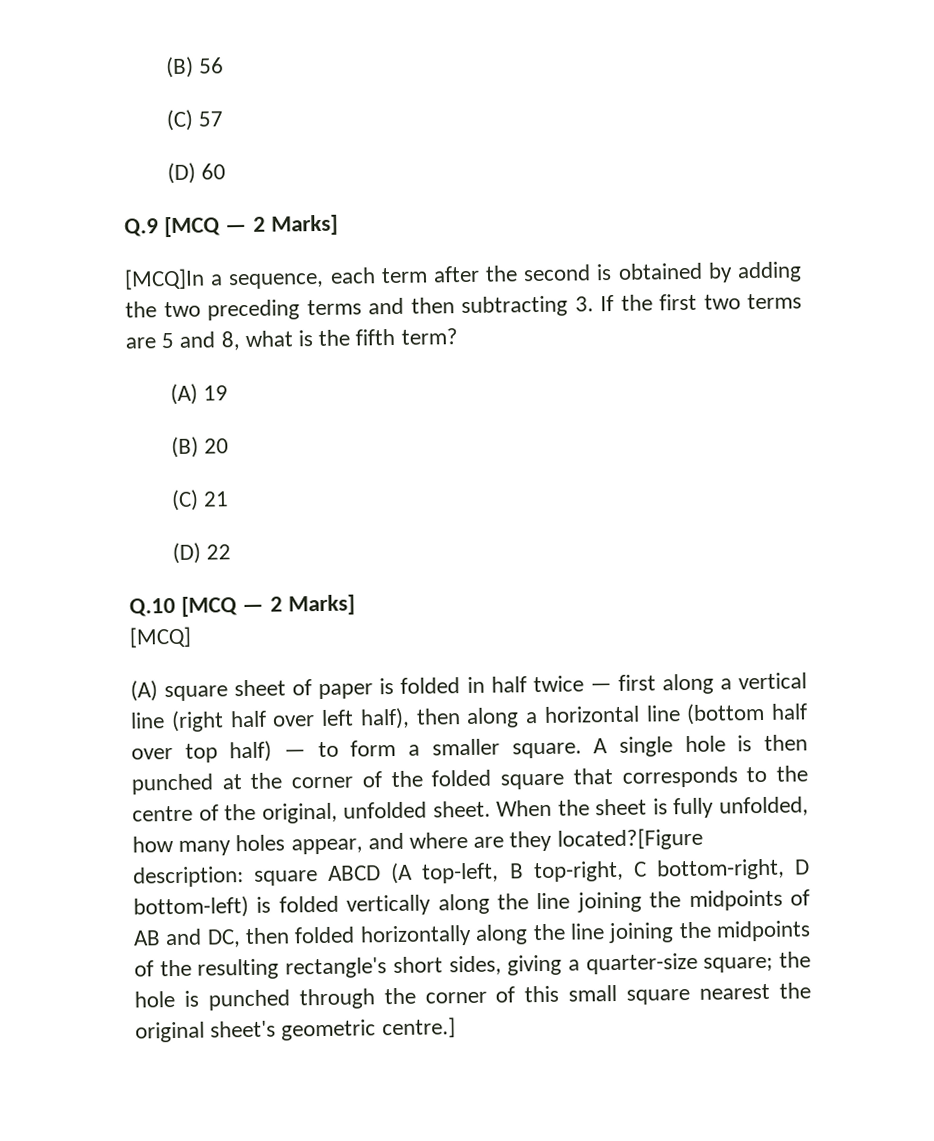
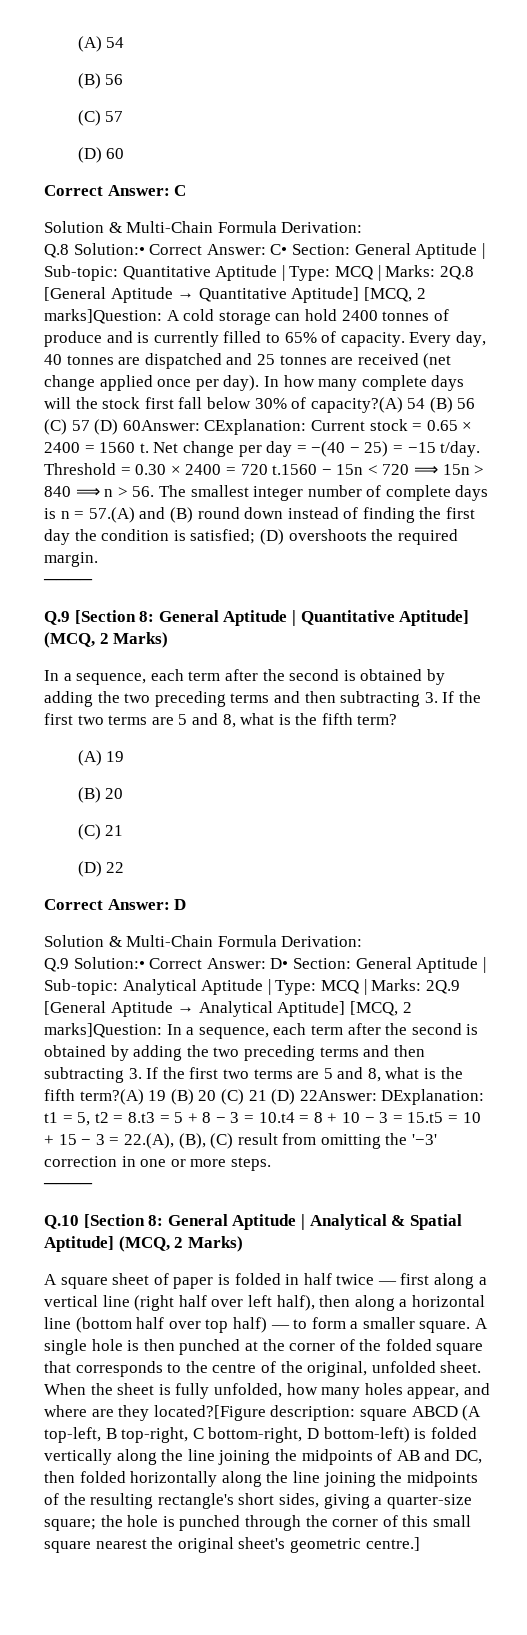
(165, 67) none -> [77,36,125,52] (A) 54 //
[124,214,338,238] [124,268,205,290] Q.9 [MCQ — 2 Marks] // [MCQ]In -> [44,185,187,196] [44,221,363,233] [44,243,485,259] [44,265,474,281] [44,287,426,303] [44,309,449,325] [44,331,486,347] [44,353,452,369] [44,375,465,391] [44,397,476,413] [44,419,473,435] [44,441,481,457] [44,463,485,475] [44,485,489,501] [44,507,476,523] [44,529,458,545] [44,552,98,567] [43,579,93,585] [44,610,470,626] [44,632,169,648] [44,670,59,681] Correct Answer: C // Solution & Multi-Chain Formula Derivation: // Q.8 Solution:• Correct Answer: C• Section: General Aptitude | Sub-topic: Quantitative Aptitude | Type: MCQ | Marks: 2Q.8 [General Aptitude → Quantitative Aptitude] [MCQ, 2 marks]Question: A cold storage can hold 2400 tonnes of produce and is currently filled to 65% of capacity. Every day, 40 tonnes are dispatched and 25 tonnes are received (net change applied once per day). In how many complete days will the stock first fall below 30% of capacity?(A) 54 (B) 56 (C) 57 (D) 60Answer: CExplanation: Current stock = 0.65 × 2400 = 1560 t. Net change per day = −(40 − 25) = −15 t/day. Threshold = 0.30 × 2400 = 720 t.1560 − 15n < 720 ⟹ 15n > 840 ⟹ n > 56. The smallest integer number of complete days is n = 57.(A) and (B) round down instead of finding the first day the condition is satisfied; (D) overshoots the required margin. // ──── // Q.9 [Section 8: General Aptitude | Quantitative Aptitude] (MCQ, 2 Marks) // In
[129,594,355,617] [129,626,192,648] [130,680,158,702] Q.10 [MCQ — 2 Marks] // [MCQ] // (A) -> [44,899,187,910] [44,935,363,947] [44,957,486,973] [44,979,460,995] [44,1001,412,1017] [44,1023,479,1039] [44,1045,425,1061] [44,1067,463,1083] [44,1089,485,1105] [44,1112,481,1126] [44,1133,438,1149] [44,1156,271,1171] [43,1183,93,1189] [44,1214,462,1230] [44,1236,243,1252] [44,1274,57,1285] Correct Answer: D // Solution & Multi-Chain Formula Derivation: // Q.9 Solution:• Correct Answer: D• Section: General Aptitude | Sub-topic: Analytical Aptitude | Type: MCQ | Marks: 2Q.9 [General Aptitude → Analytical Aptitude] [MCQ, 2 marks]Question: In a sequence, each term after the second is obtained by adding the two preceding terms and then subtracting 3. If the first two terms are 5 and 8, what is the fifth term?(A) 19 (B) 20 (C) 21 (D) 22Answer: DExplanation: t1 = 5, t2 = 8.t3 = 5 + 8 − 3 = 10.t4 = 8 + 10 − 3 = 15.t5 = 10 + 15 − 3 = 22.(A), (B), (C) result from omitting the '−3' correction in one or more steps. // ──── // Q.10 [Section 8: General Aptitude | Analytical & Spatial Aptitude] (MCQ, 2 Marks) // A

